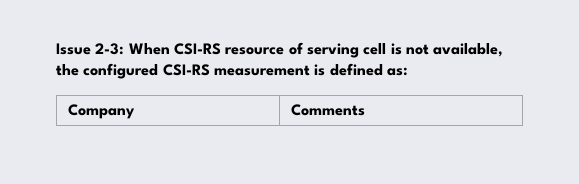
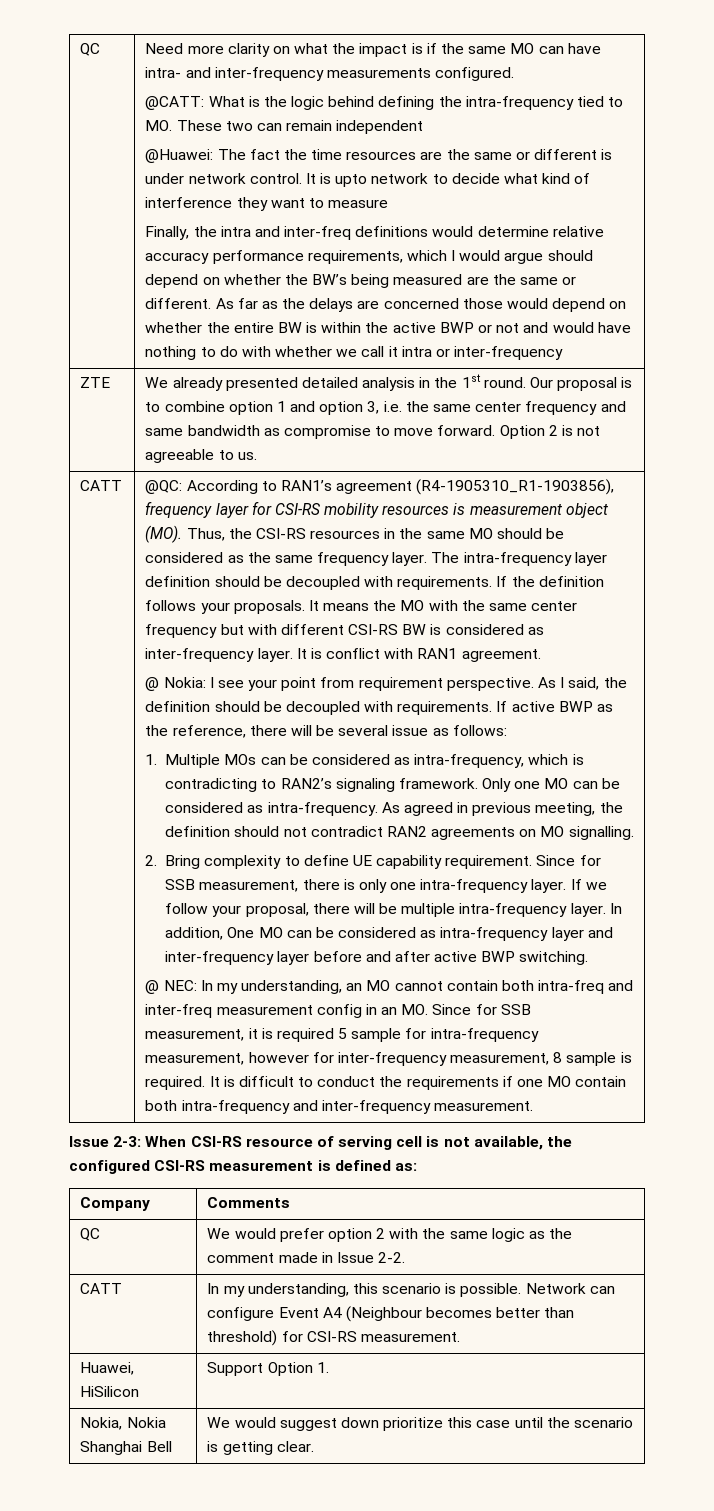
(56, 49) none -> [80,43,101,56] [145,43,601,57] [145,67,515,81] [145,96,624,110] [145,120,424,134] [145,149,613,163] [145,173,591,187] [145,197,389,211] [145,226,604,240] [145,250,593,264] [145,274,577,288] [145,298,627,312] [145,322,631,333] [145,346,564,360] [80,377,111,388] [145,374,633,391] [145,401,626,415] [145,425,601,439] [145,449,257,463] [80,480,123,491] [145,479,615,495] [145,501,608,518] [145,525,565,543] [145,552,607,566] [145,576,604,590] [145,600,578,614] [145,624,544,638] [145,648,541,662] [145,677,627,691] [145,701,614,715] [145,725,507,738] [145,754,584,768] [165,778,620,792] [165,802,623,816] [165,826,634,840] [145,855,601,869] [165,879,607,893] [165,903,622,917] [165,927,613,941] [165,951,589,965] [145,980,634,994] [145,1004,531,1018] [145,1028,539,1042] [145,1052,632,1066] [145,1076,627,1090] [145,1100,534,1114] QC | Need more clarity on what the impact is if the same MO can have intra- and inter-frequency measurements configured. // @CATT: What is the logic behind defining the intra-frequency tied to MO. These two can remain independent // @Huawei: The fact the time resources are the same or different is under network control. It is upto network to decide what kind of interference they want to measure // Finally, the intra and inter-freq definitions would determine relative accuracy performance requirements, which I would argue should depend on whether the BW’s being measured are the same or different. As far as the delays are concerned those would depend on whether the entire BW is within the active BWP or not and would have nothing to do with whether we call it intra or inter-frequency // ZTE | We already presented detailed analysis in the 1st round. Our proposal is to combine option 1 and option 3, i.e. the same center frequency and same bandwidth as compromise to move forward. Option 2 is not agreeable to us. // CATT | @QC: According to RAN1’s agreement (R4-1905310_R1-1903856), frequency layer for CSI-RS mobility resources is measurement object (MO). Thus, the CSI-RS resources in the same MO should be considered as the same frequency layer. The intra-frequency layer definition should be decoupled with requirements. If the definition follows your proposals. It means the MO with the same center frequency but with different CSI-RS BW is considered as inter-frequency layer. It is conflict with RAN1 agreement. // @ Nokia: I see your point from requirement perspective. As I said, the definition should be decoupled with requirements. If active BWP as the reference, there will be several issue as follows: // 1. Multiple MOs can be considered as intra-frequency, which is contradicting to RAN2’s signaling framework. Only one MO can be considered as intra-frequency. As agreed in previous meeting, the definition should not contradict RAN2 agreements on MO signalling. // 2. Bring complexity to define UE capability requirement. Since for SSB measurement, there is only one intra-frequency layer. If we follow your proposal, there will be multiple intra-frequency layer. In addition, One MO can be considered as intra-frequency layer and inter-frequency layer before and after active BWP switching. // @ NEC: In my understanding, an MO cannot contain both intra-freq and inter-freq measurement config in an MO. Since for SSB measurement, it is required 5 sample for intra-frequency measurement, however for inter-frequency measurement, 8 sample is required. It is difficult to conduct the requirements if one MO contain both intra-frequency and inter-frequency measurement. //
(365, 110) none -> [80,1228,101,1241] [207,1228,573,1242] [207,1252,406,1263] [80,1283,123,1294] [207,1283,615,1297] [207,1306,575,1322] [207,1330,460,1346] [80,1362,135,1375] [80,1386,140,1397] [207,1362,329,1376] [80,1417,166,1430] [80,1441,172,1455] [207,1417,634,1431] [207,1441,314,1455] // QC | We would prefer option 2 with the same logic as the comment made in Issue 2-2. // CATT | In my understanding, this scenario is possible. Network can configure Event A4 (Neighbour becomes better than threshold) for CSI-RS measurement. // Huawei, HiSilicon | Support Option 1. // Nokia, Nokia Shanghai Bell | We would suggest down prioritize this case until the scenario is getting clear.

